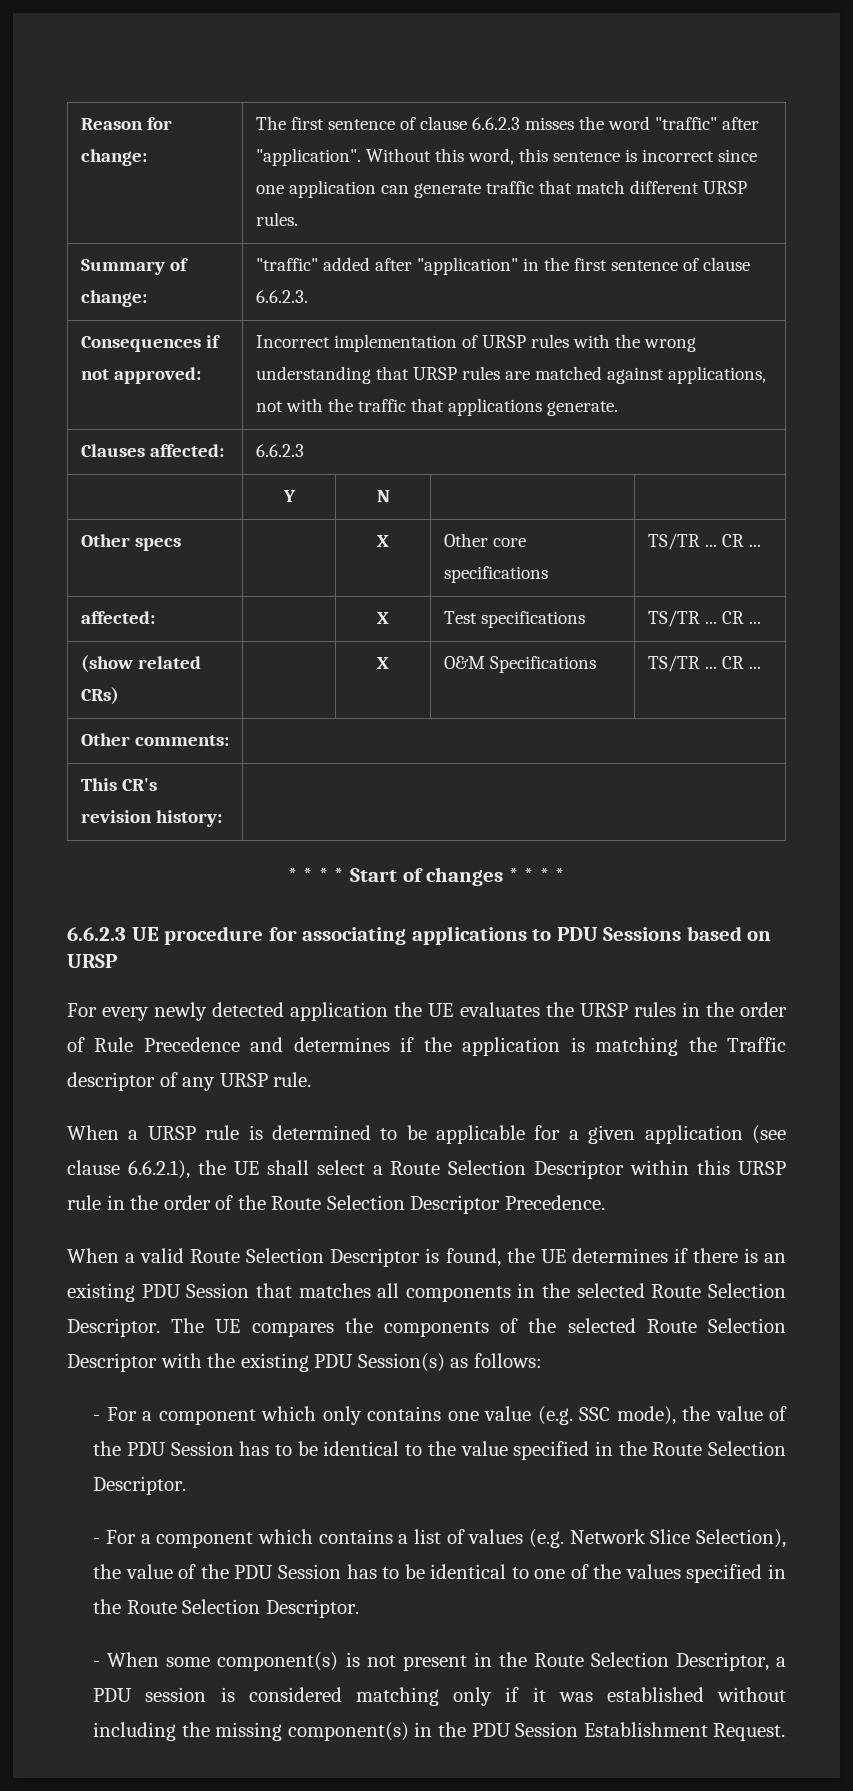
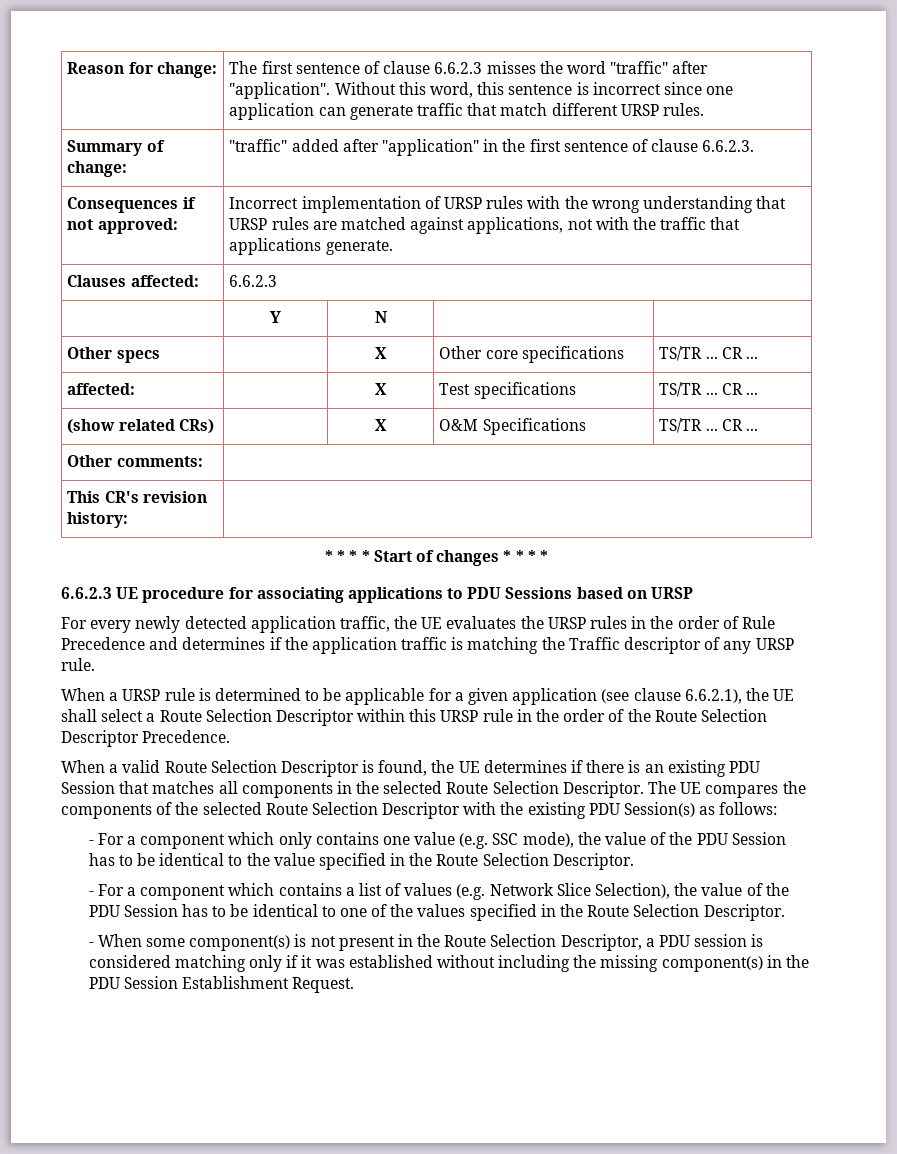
(389, 1011) none -> [339,616,390,632] traffic,
(561, 1046) none -> [401,637,448,650] traffic

